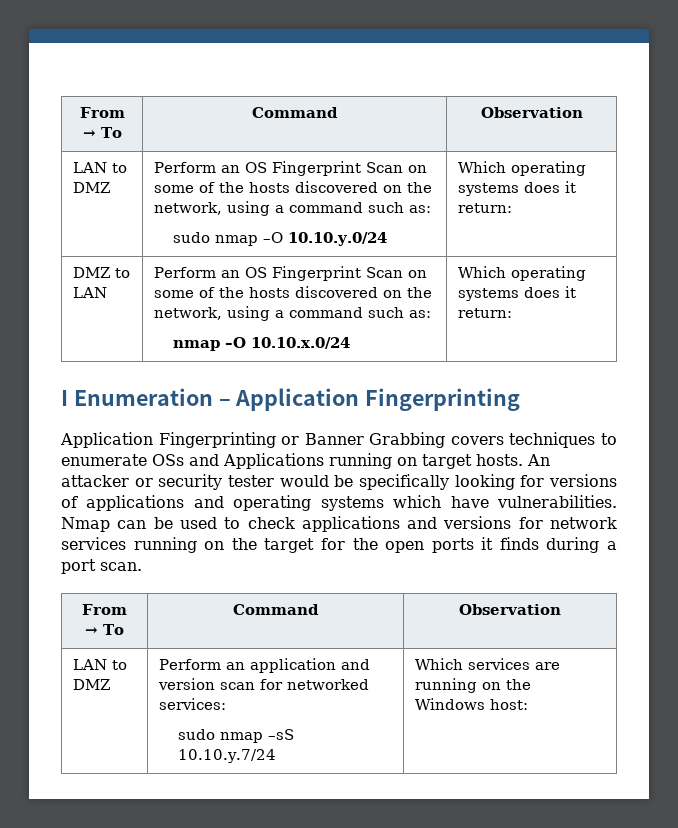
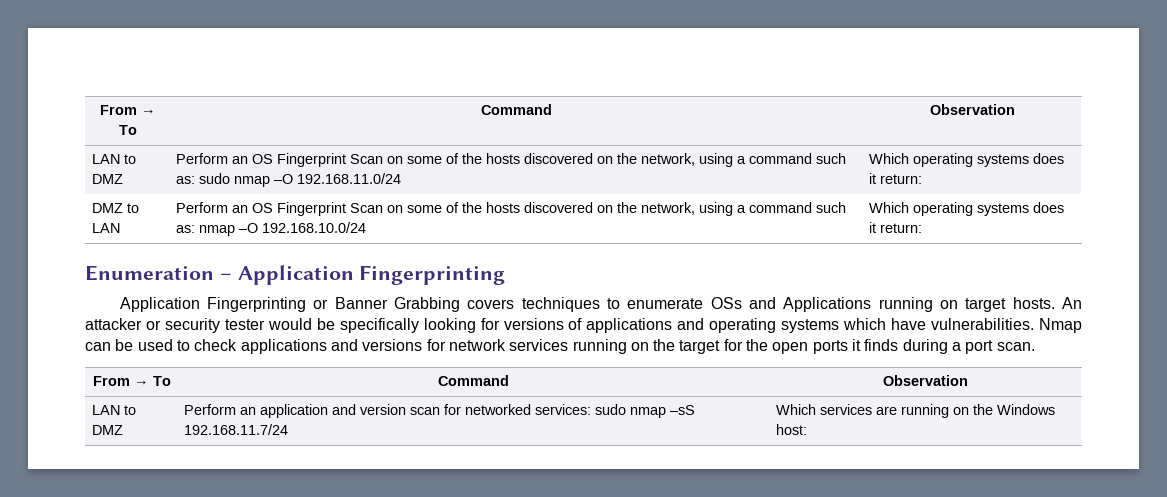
(432, 209) // -> (196, 180) none
[288,232,388,246] 10.10.y.0/24 -> [297,173,402,184] 192.168.11.0/24
[173,337,351,351] [458,266,587,281] [458,286,577,301] [458,308,513,318] [61,390,68,406] // nmap –O 10.10.x.0/24 | Which operating systems does it return: // I -> [199,222,367,236] [869,202,1065,216] [869,222,923,233] nmap –O 192.168.10.0/24 | Which operating systems does it return: //
(227, 704) // -> (592, 409) none
[178,749,277,763] 10.10.y.7/24 -> [184,424,289,435] 192.168.11.7/24

